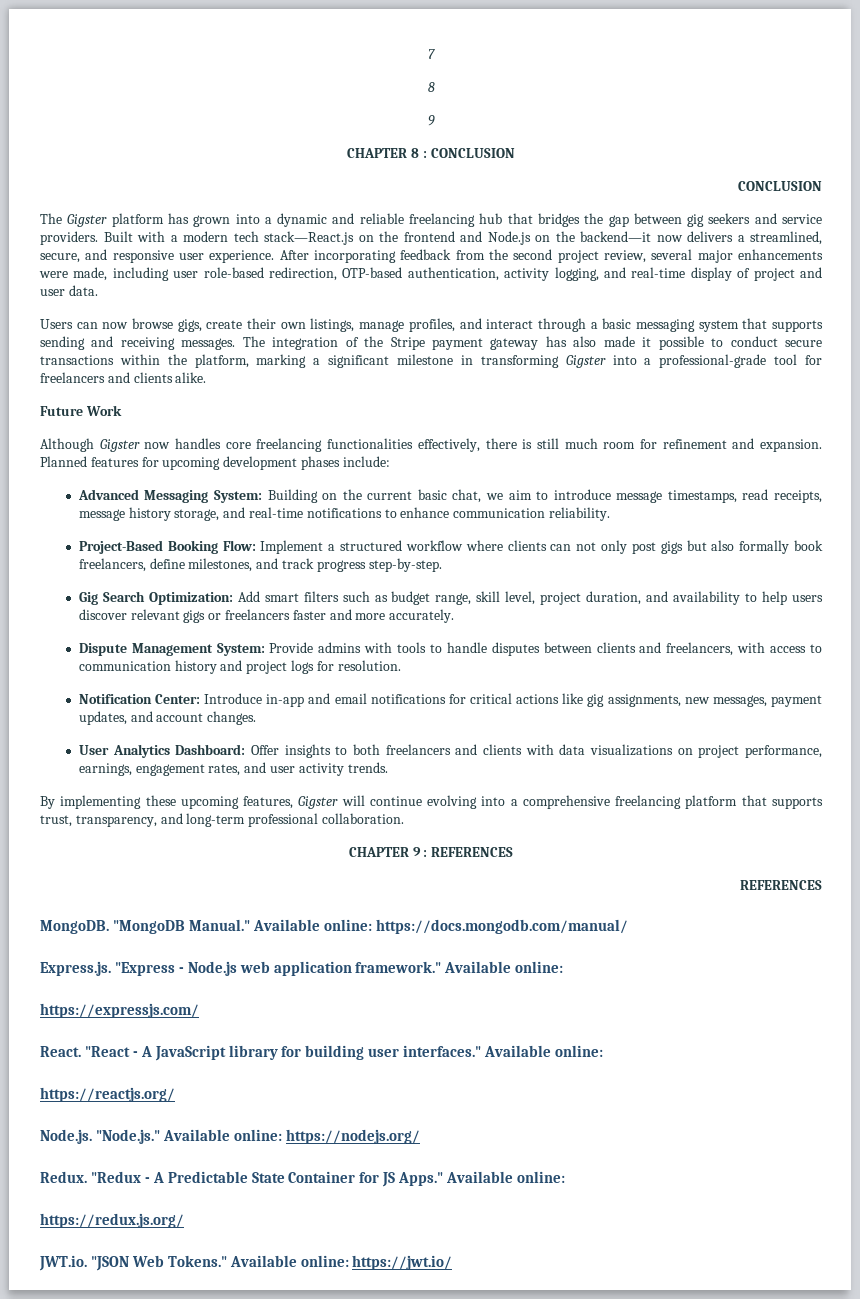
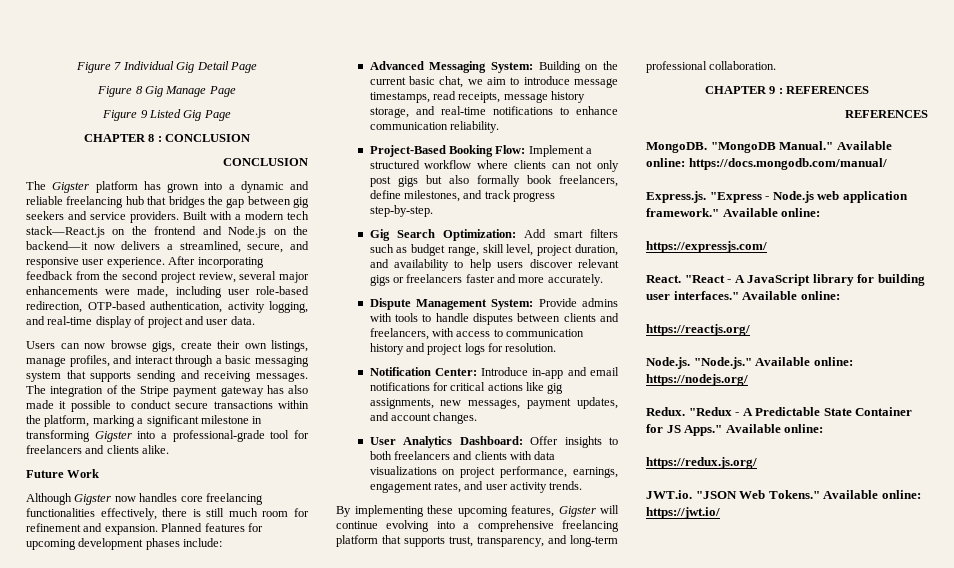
(428, 54) none -> [76,62,112,73] Figure
[427,82,435,92] [427,115,435,126] // 8 // 9 -> [122,61,257,73] [97,86,236,97] [102,109,231,121] Individual Gig Detail Page // Figure 8 Gig Manage Page // Figure 9 Listed Gig Page

